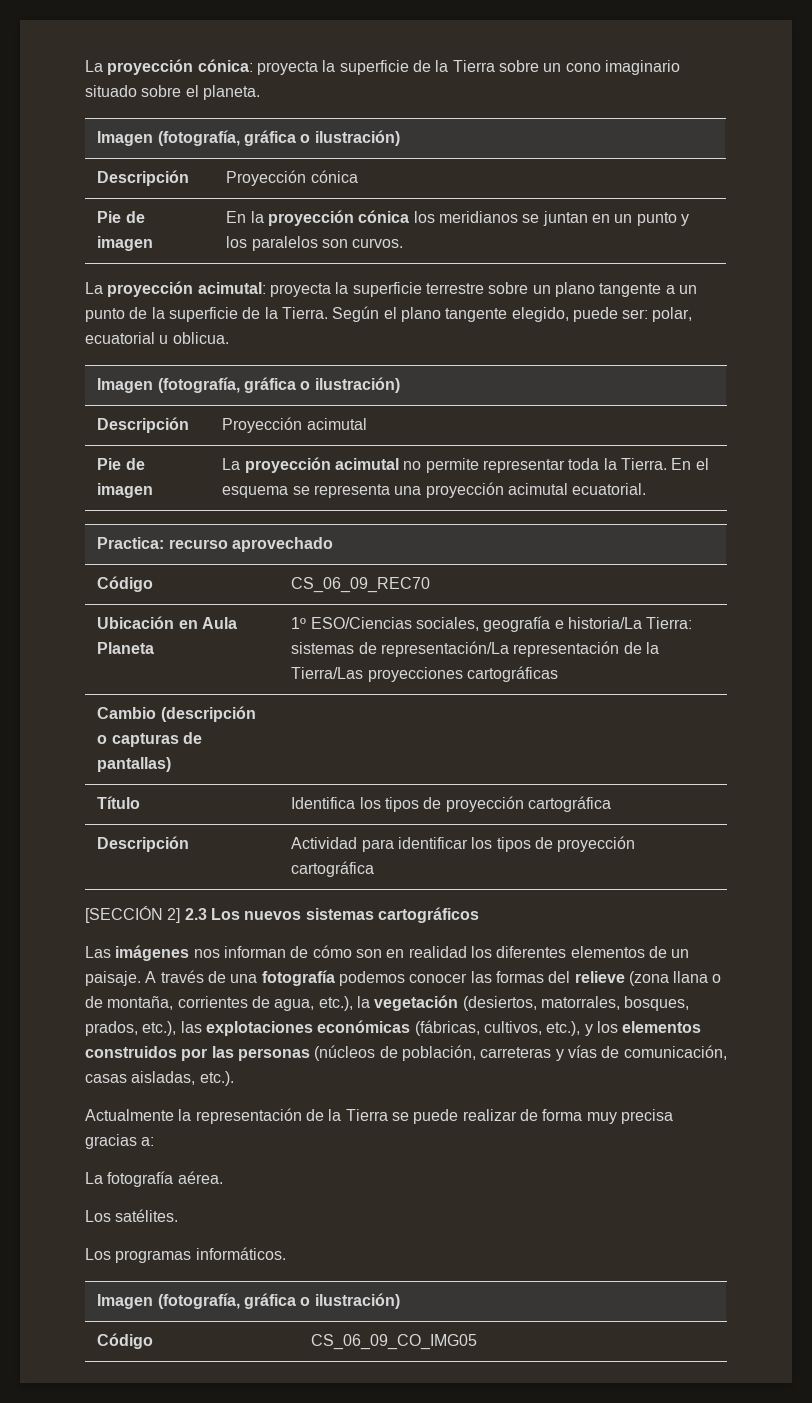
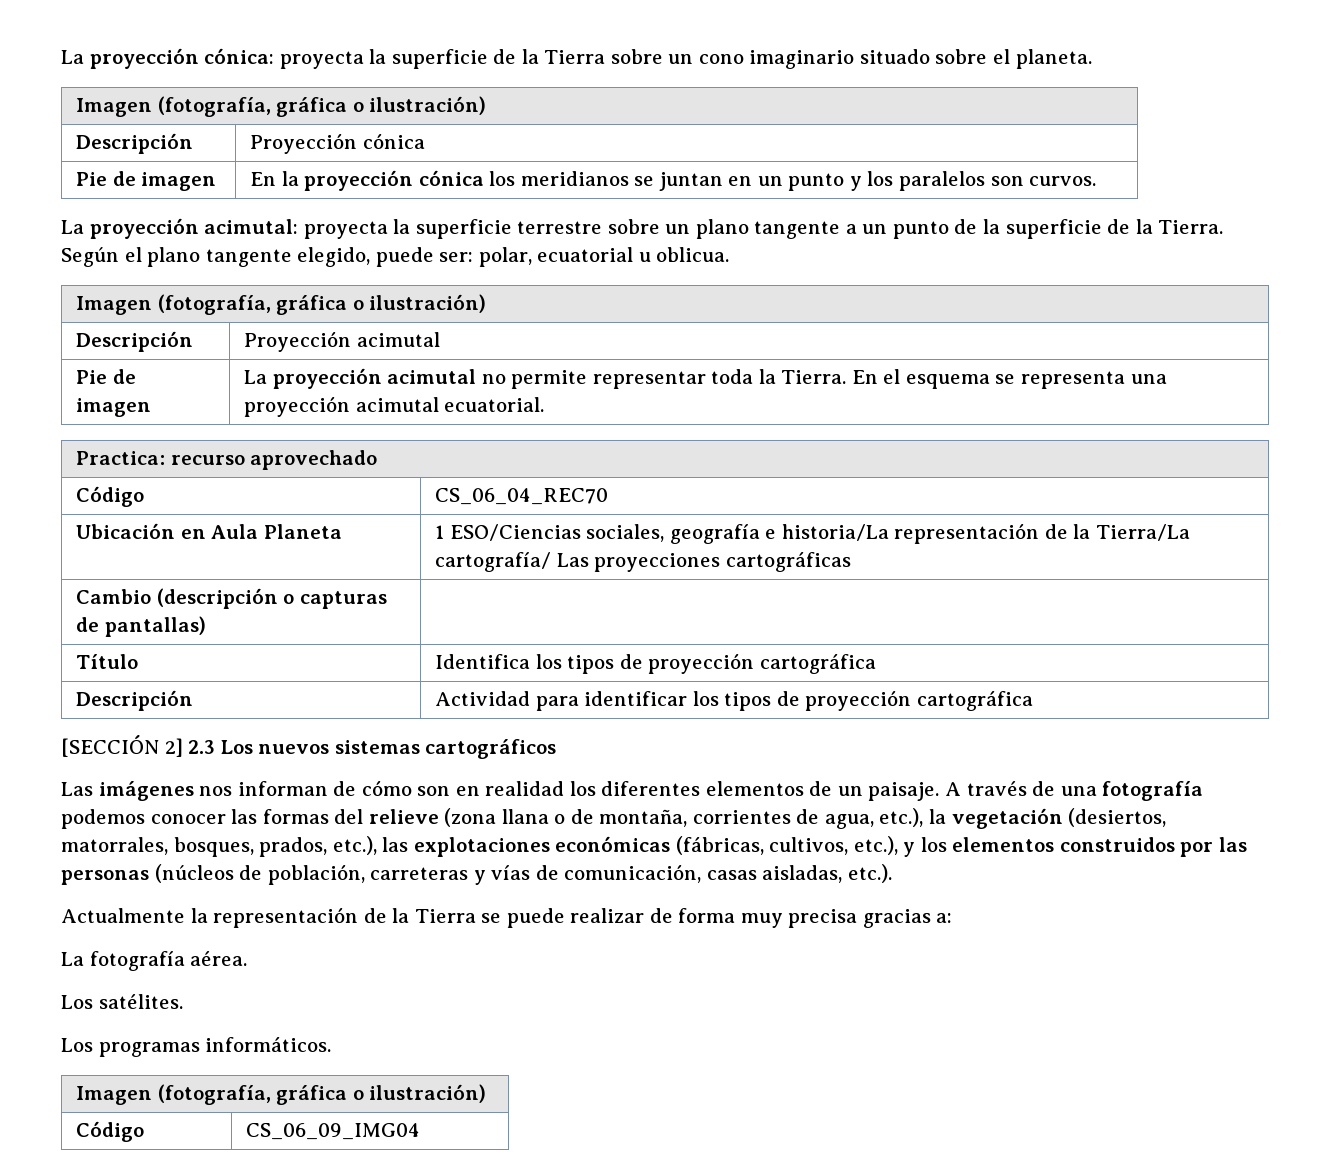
[291,577,431,593] CS_06_09_REC70 -> [435,488,609,505] CS_06_04_REC70
[291,617,307,629] 1º -> [435,525,445,539] 1
[646,617,693,629] [291,641,659,657] [291,667,364,679] Tierra: sistemas de representación/La representación de la Tierra/Las -> [894,523,1190,544] [435,552,589,572] representación de la Tierra/La cartografía/ Las
[311,1334,478,1350] CS_06_09_CO_IMG05 -> [246,1123,421,1140] CS_06_09_IMG04

